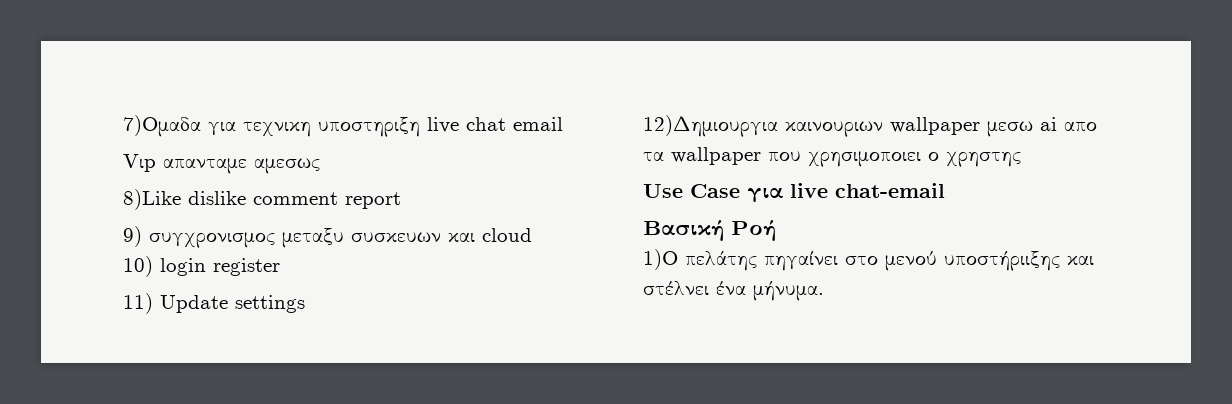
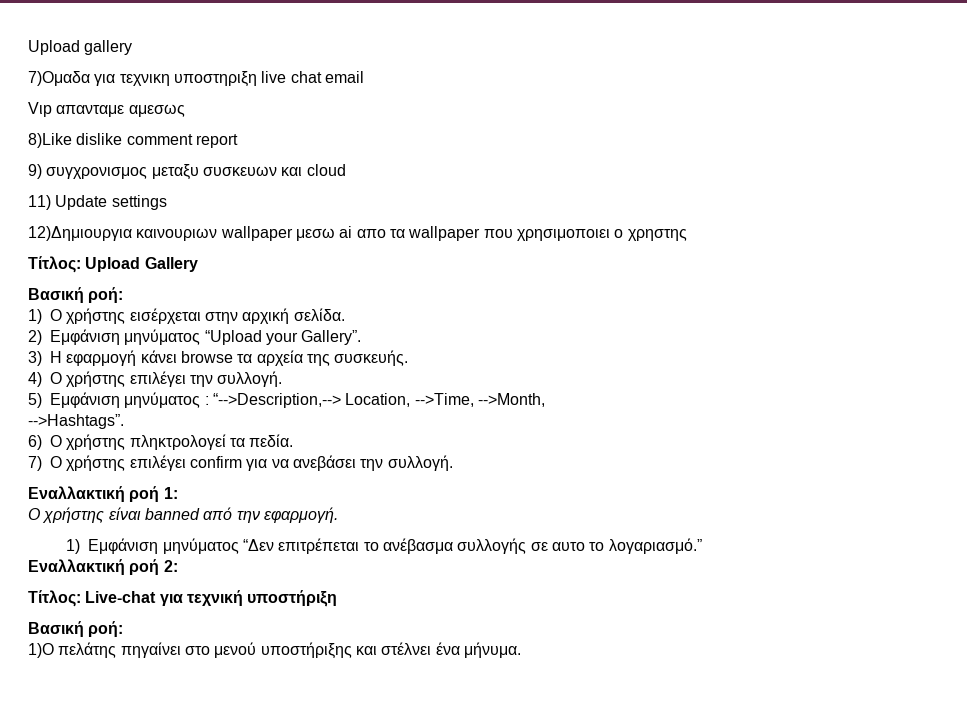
(123, 126) none -> [28,40,133,55] Upload gallery //
[123,256,280,277] // 10) login register -> (346, 170) none
[643,183,945,202] [643,220,776,241] Use Case για live chat-email // Βασική Ροή -> [28,256,198,273] [28,287,124,303] [28,308,345,324] [28,329,362,345] [28,350,409,366] [28,371,283,387] [28,392,545,408] [28,414,124,429] [28,434,294,450] [28,455,453,471] [28,486,178,502] [28,507,338,523] [66,538,702,554] [28,559,178,575] [28,590,338,607] [28,621,124,637] Τίτλος: Upload Gallery // Βασική ροή: // 1) Ο χρήστης εισέρχεται στην αρχική σελίδα. // 2) Εμφάνιση μηνύματος “Upload your Gallery”. // 3) Η εφαρμογή κάνει browse τα αρχεία της συσκευής. // 4) Ο χρήστης επιλέγει την συλλογή. // 5) Εμφάνιση μηνύματος : “-->Description,--> Location, -->Time, -->Month, // -->Hashtags”. // 6) Ο χρήστης πληκτρολογεί τα πεδία. // 7) Ο χρήστης επιλέγει confirm για να ανεβάσει την συλλογή. // Εναλλακτική ροή 1: // O χρήστης είναι banned από την εφαρμογή. // 1) Εμφάνιση μηνύματος “Δεν επιτρέπεται το ανέβασμα συλλογής σε αυτο το λογαριασμό.” // Εναλλακτική ροή 2: // Τίτλος: Live-chat για τεχνική υποστήριξη // Βασική ροή:
[944,251,1060,271] υποστήριιξης -> [260,642,352,659] υποστήριξης

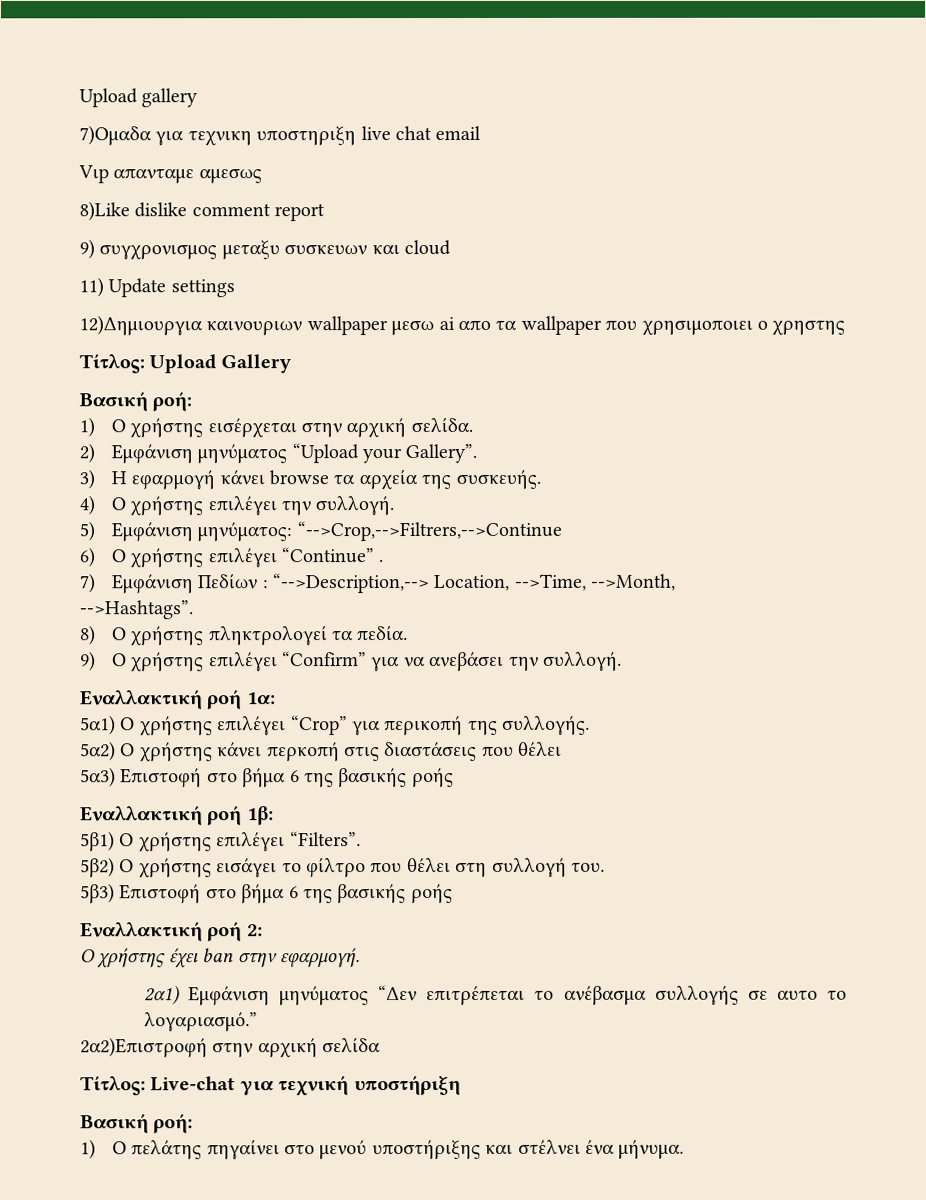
[124,392,201,408] μηνύματος -> [197,520,562,542] [79,547,384,569] [79,573,258,594] μηνύματος: “-->Crop,-->Filtrers,-->Continue // 6) Ο χρήστης επιλέγει “Continue” . // 7) Εμφάνιση Πεδίων
[28,435,42,450] 6) -> [80,625,96,646] 8)
[28,455,242,471] 7) Ο χρήστης επιλέγει confirm -> [80,651,368,673] 9) Ο χρήστης επιλέγει “Confirm”
[163,487,178,499] [28,507,260,523] 1: // O χρήστης είναι banned από την -> [246,692,276,705] [80,715,591,737] [80,741,563,763] [80,767,454,788] [80,806,274,826] [80,831,361,853] [80,857,605,879] [80,883,453,904] [80,922,263,942] [80,948,277,969] 1α: // 5α1) Ο χρήστης επιλέγει “Crop” για περικοπή της συλλογής. // 5α2) Ο χρήστης κάνει περκοπή στις διαστάσεις που θέλει // 5α3) Επιστοφή στο βήμα 6 της βασικής ροής // Εναλλακτική ροή 1β: // 5β1) Ο χρήστης επιλέγει “Filters”. // 5β2) Ο χρήστης εισάγει το φίλτρο που θέλει στη συλλογή του. // 5β3) Επιστοφή στο βήμα 6 της βασικής ροής // Εναλλακτική ροή 2: // O χρήστης έχει ban στην
[66,539,81,554] 1) -> [143,985,180,1006] 2α1)
[28,559,178,575] Εναλλακτική ροή 2: -> [80,1037,382,1059] 2α2)Επιστροφή στην αρχική σελίδα
[28,643,54,658] 1)Ο -> [80,1139,127,1160] 1) Ο

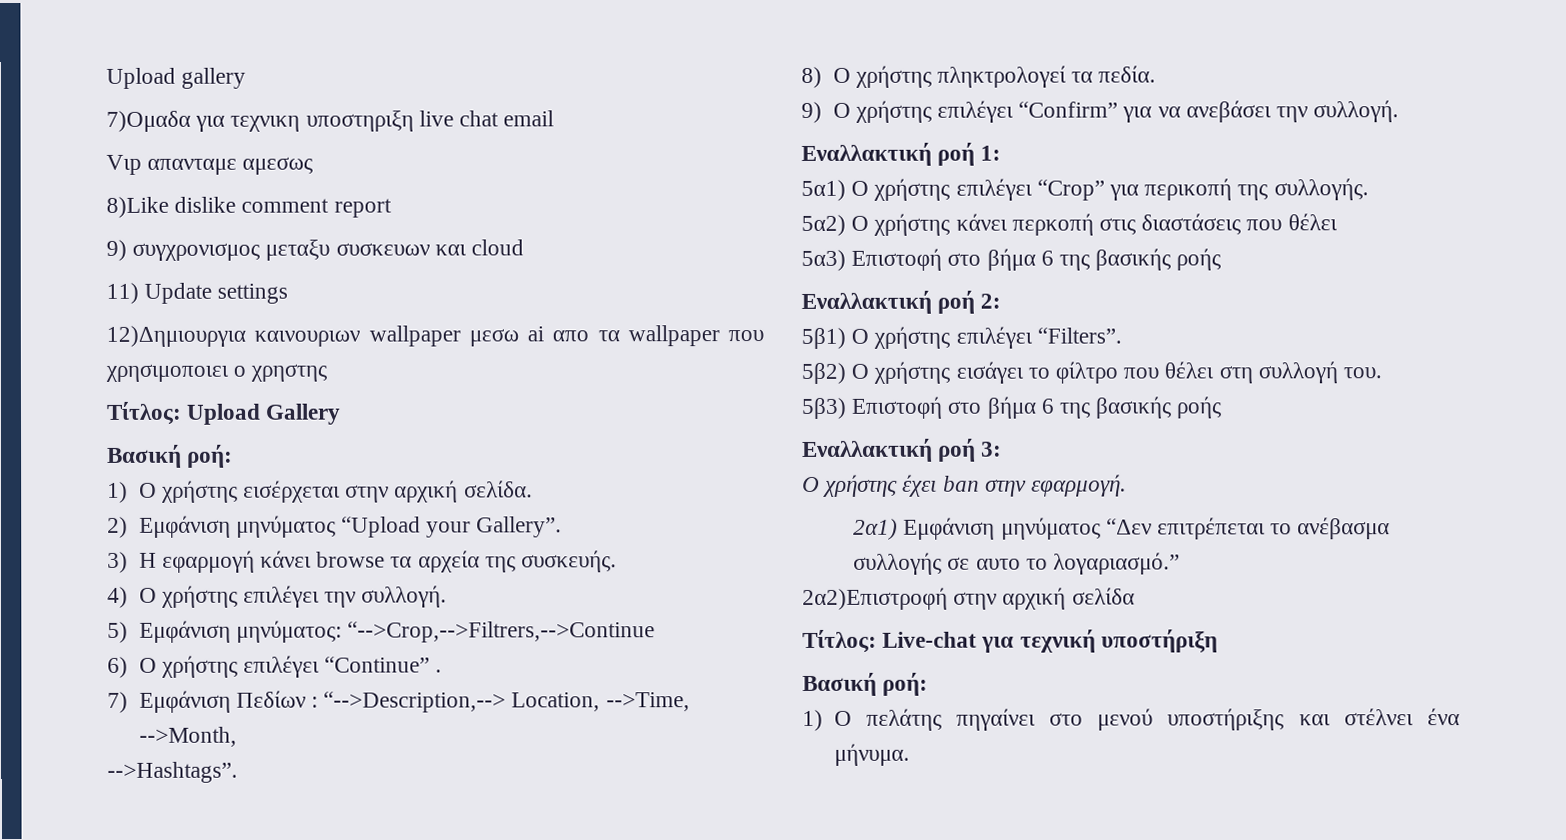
[246,692,276,705] 1α: -> [980,145,1002,161] 1:
[246,806,274,826] 1β: -> [980,293,1002,309] 2:
[246,924,263,937] 2: -> [981,441,1003,457] 3:

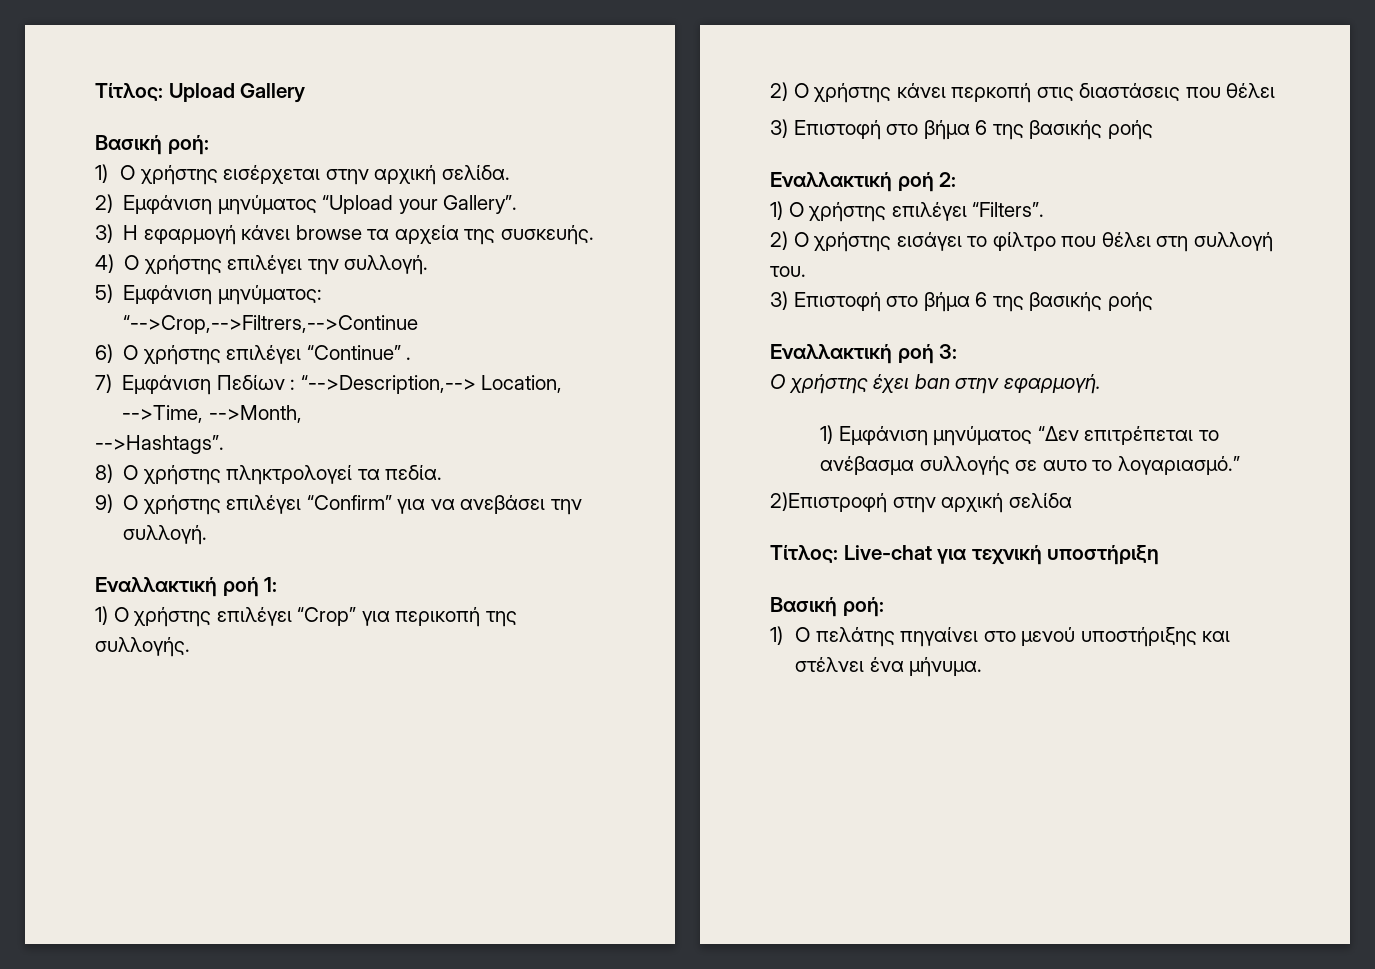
[106,67,247,89] [106,110,555,132] [106,154,314,175] [106,196,392,218] [106,239,525,261] [106,282,289,304] [106,325,764,347] [105,363,328,382] Upload gallery // 7)Ομαδα για τεχνικη υποστηριξη live chat email // Vιp απανταμε αμεσως // 8)Like dislike comment report // 9) συγχρονισμος μεταξυ συσκευων και cloud // 11) Update settings // 12)Δημιουργια καινουριων wallpaper μεσω ai απο τα wallpaper που χρησιμοποιει ο χρηστης // -> (95, 92) none
[801,179,846,201] 5α1) -> [95,606,108,625] 1)
[801,214,846,236] 5α2) -> [770,82,788,101] 2)
[801,249,846,271] 5α3) -> [770,119,788,138] 3)
[801,327,846,349] 5β1) -> [770,201,783,220] 1)
[801,362,846,384] 5β2) -> [770,231,788,250] 2)
[801,397,846,419] 5β3) -> [770,291,788,310] 3)
[853,518,899,540] 2α1) -> [820,425,834,444] 1)
[802,587,948,610] 2α2)Επιστροφή -> [770,492,887,513] 2)Επιστροφή

